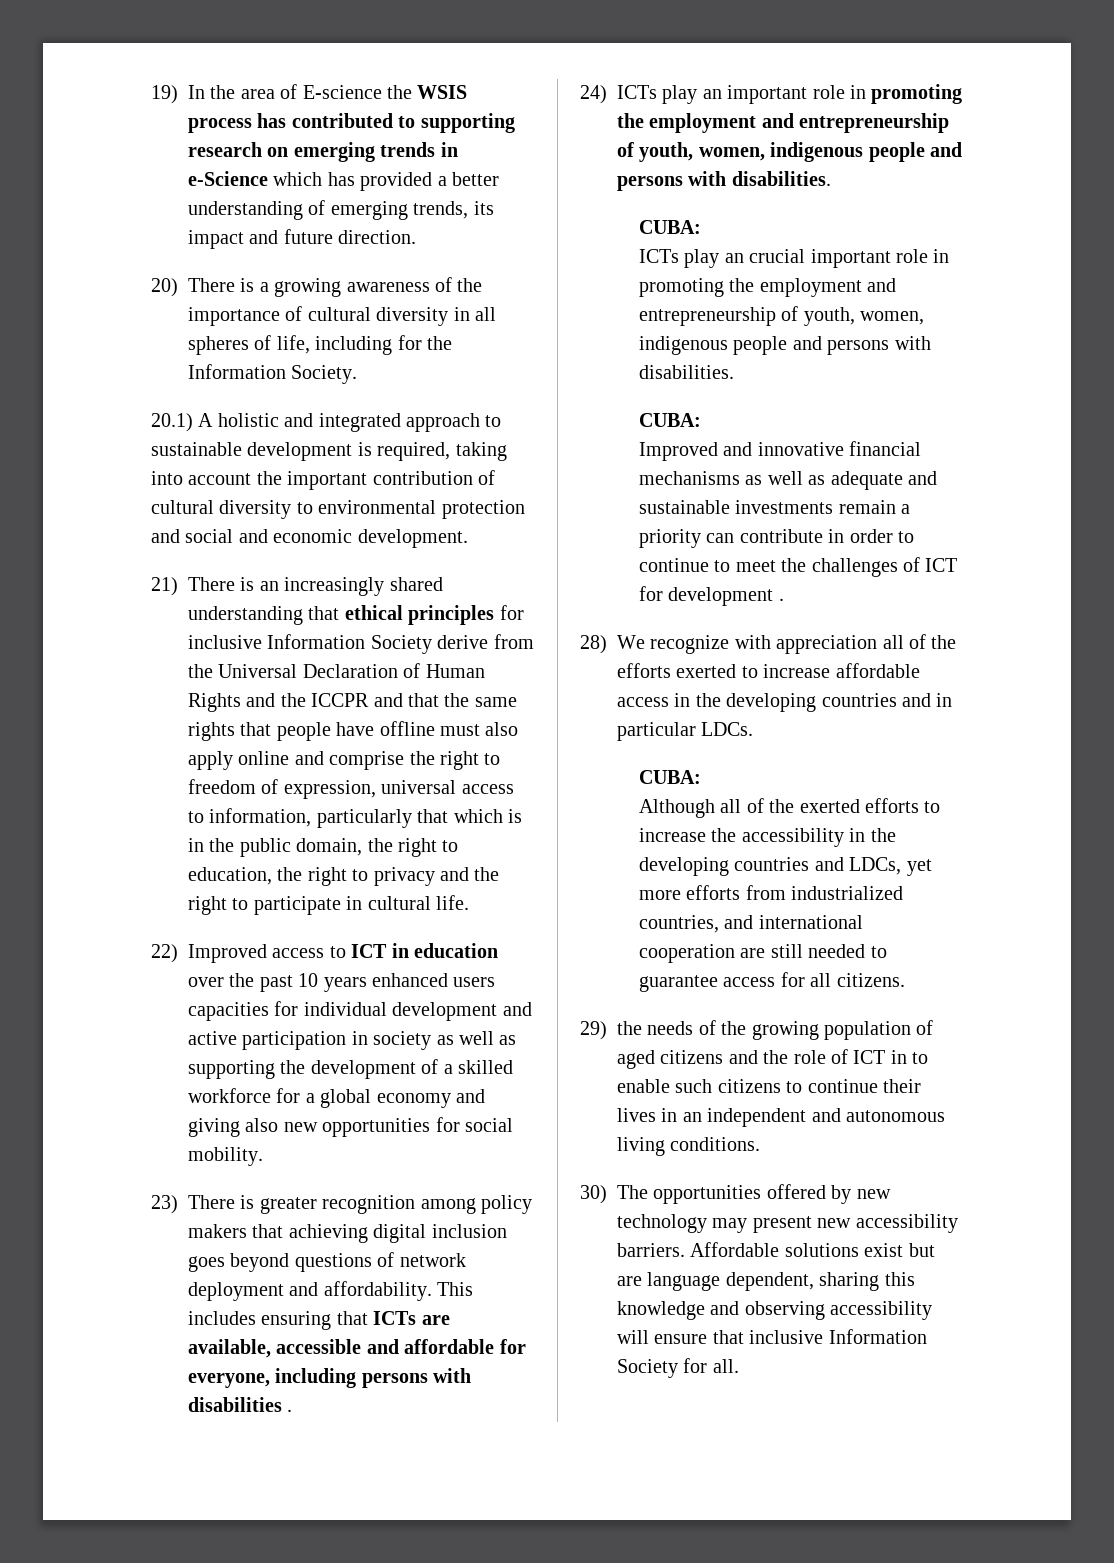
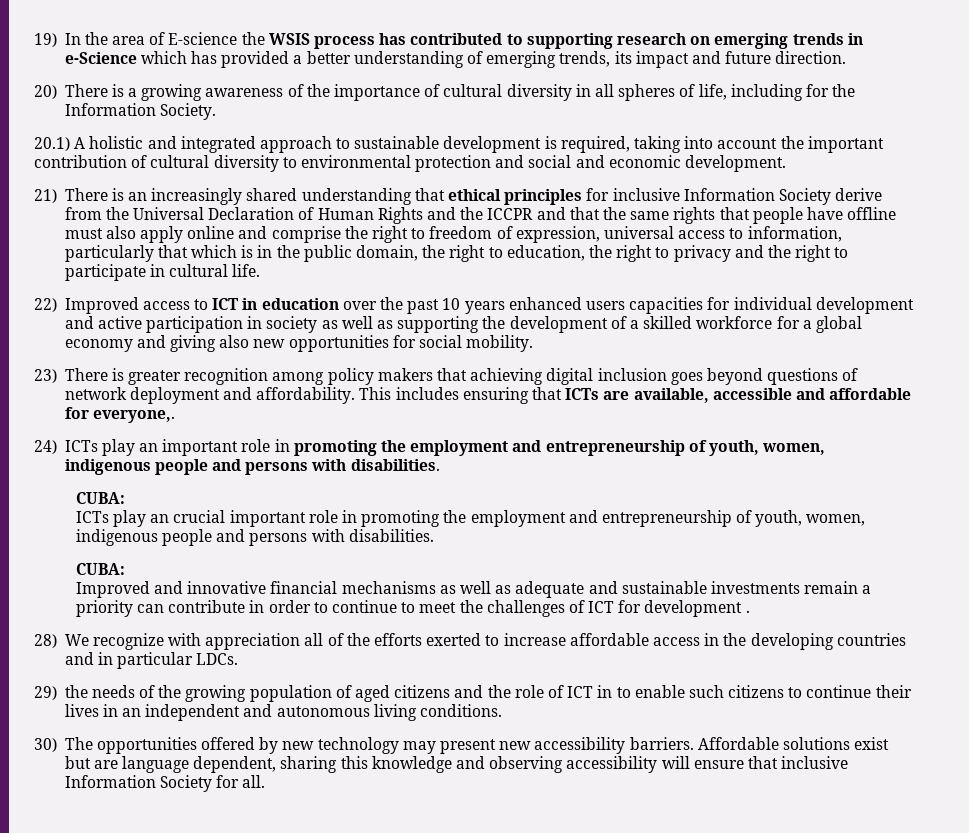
[188,1368,472,1388] [188,1397,293,1412] everyone, including persons with disabilities . -> [92,410,175,423] everyone,.
[639,770,702,784] [639,798,941,818] [639,828,896,847] [639,857,932,876] [639,885,904,900] [639,915,863,933] [639,944,887,963] [639,972,905,992] // CUBA: // Although all of the exerted efforts to increase the accessibility in the developing countries and LDCs, yet more efforts from industrialized countries, and international cooperation are still needed to guarantee access for all citizens. -> (239, 659) none

